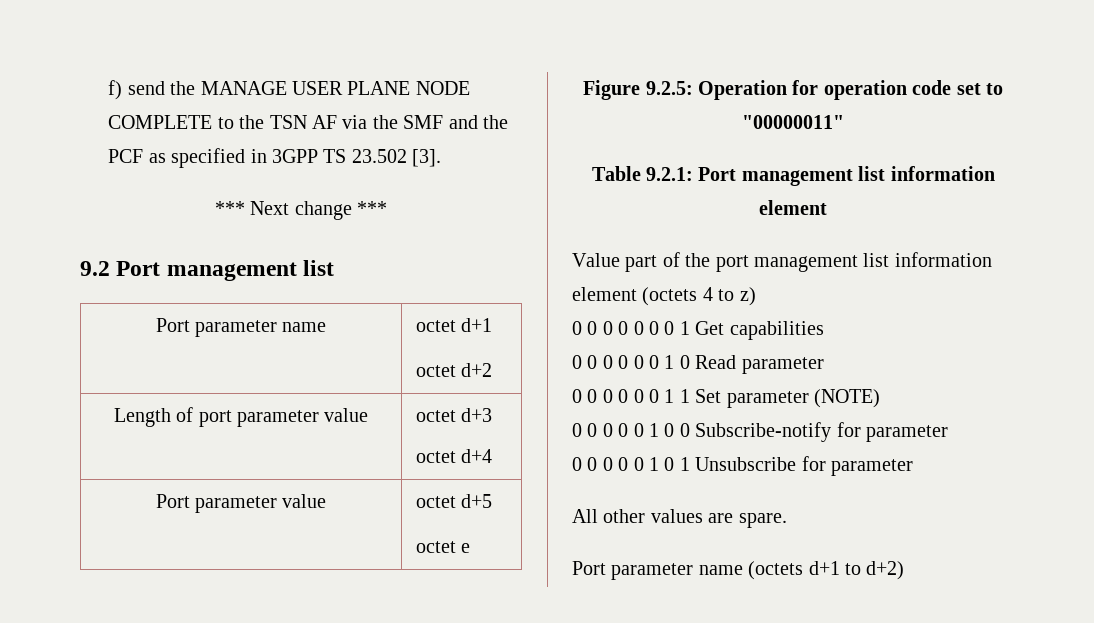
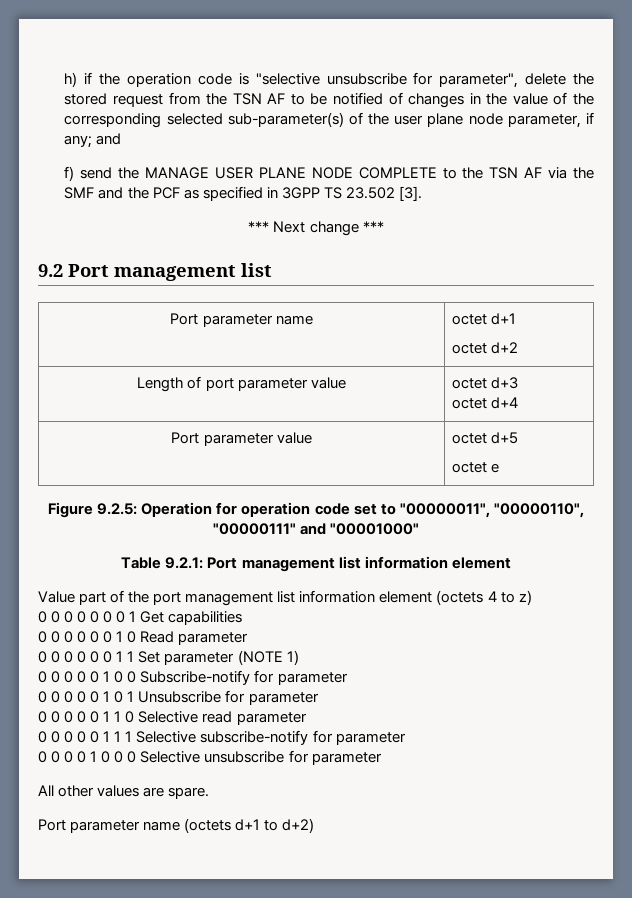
(108, 90) none -> [64,72,594,88] [64,92,594,108] [64,112,595,128] [64,133,122,148] h) if the operation code is "selective unsubscribe for parameter", delete the stored request from the TSN AF to be notified of changes in the value of the corresponding selected sub-parameter(s) of the user plane node parameter, if any; and //
[742,115,844,129] "00000011" -> [399,503,584,518] [212,523,420,535] "00000011", "00000110", "00000111" and "00001000"
[814,389,880,408] (NOTE) -> [237,650,299,665] (NOTE 1)
(913, 467) none -> [38,711,307,725] [38,730,406,745] [38,750,382,765] // 0 0 0 0 0 1 1 0 Selective read parameter // 0 0 0 0 0 1 1 1 Selective subscribe-notify for parameter // 0 0 0 0 1 0 0 0 Selective unsubscribe for parameter

